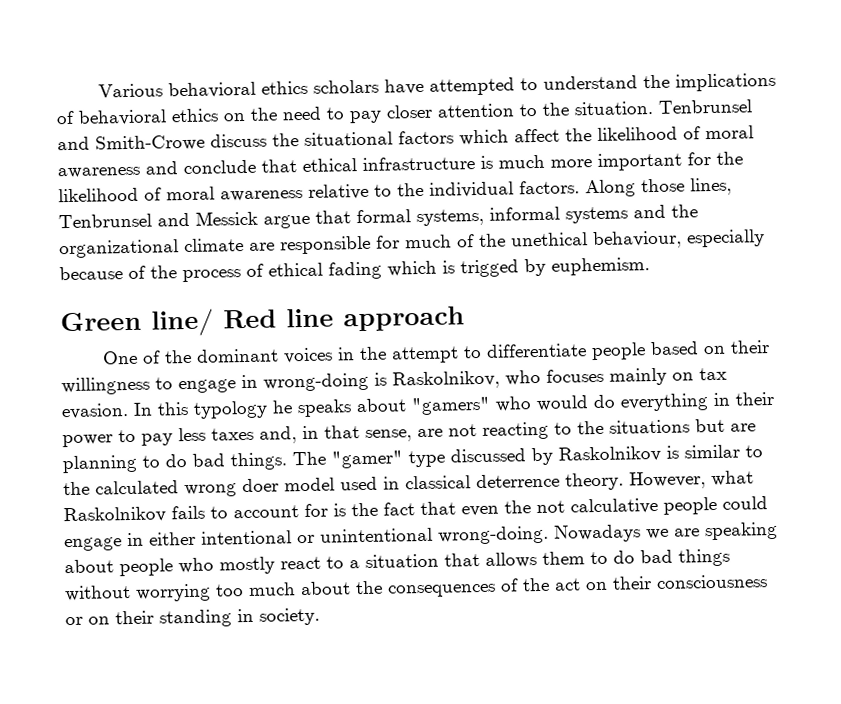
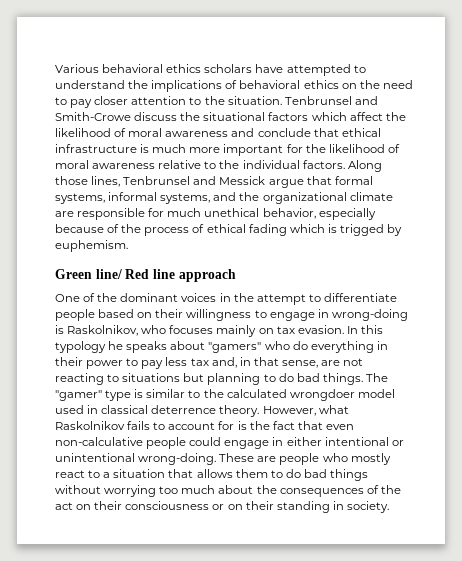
[565,206,628,224] systems -> [160,193,211,204] systems,
[456,230,682,250] of the unethical behaviour, -> [204,208,316,219] unethical behavior,
[536,395,589,412] would -> (290, 345) none
[211,427,254,441] taxes -> [190,358,209,366] tax
[577,420,604,435] the -> (120, 378) none
[730,423,756,432] are -> (205, 377) none
[450,445,661,466] discussed by Raskolnikov -> (132, 395) none
[184,478,279,498] wrong doer -> [289,389,355,401] wrongdoer
[504,497,658,515] the not calculative -> [55,437,143,446] non-calculative
[553,521,778,543] [64,559,114,574] Nowadays we are speaking about -> [219,453,277,462] These are

